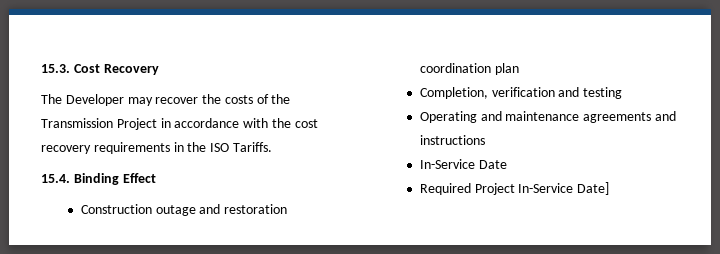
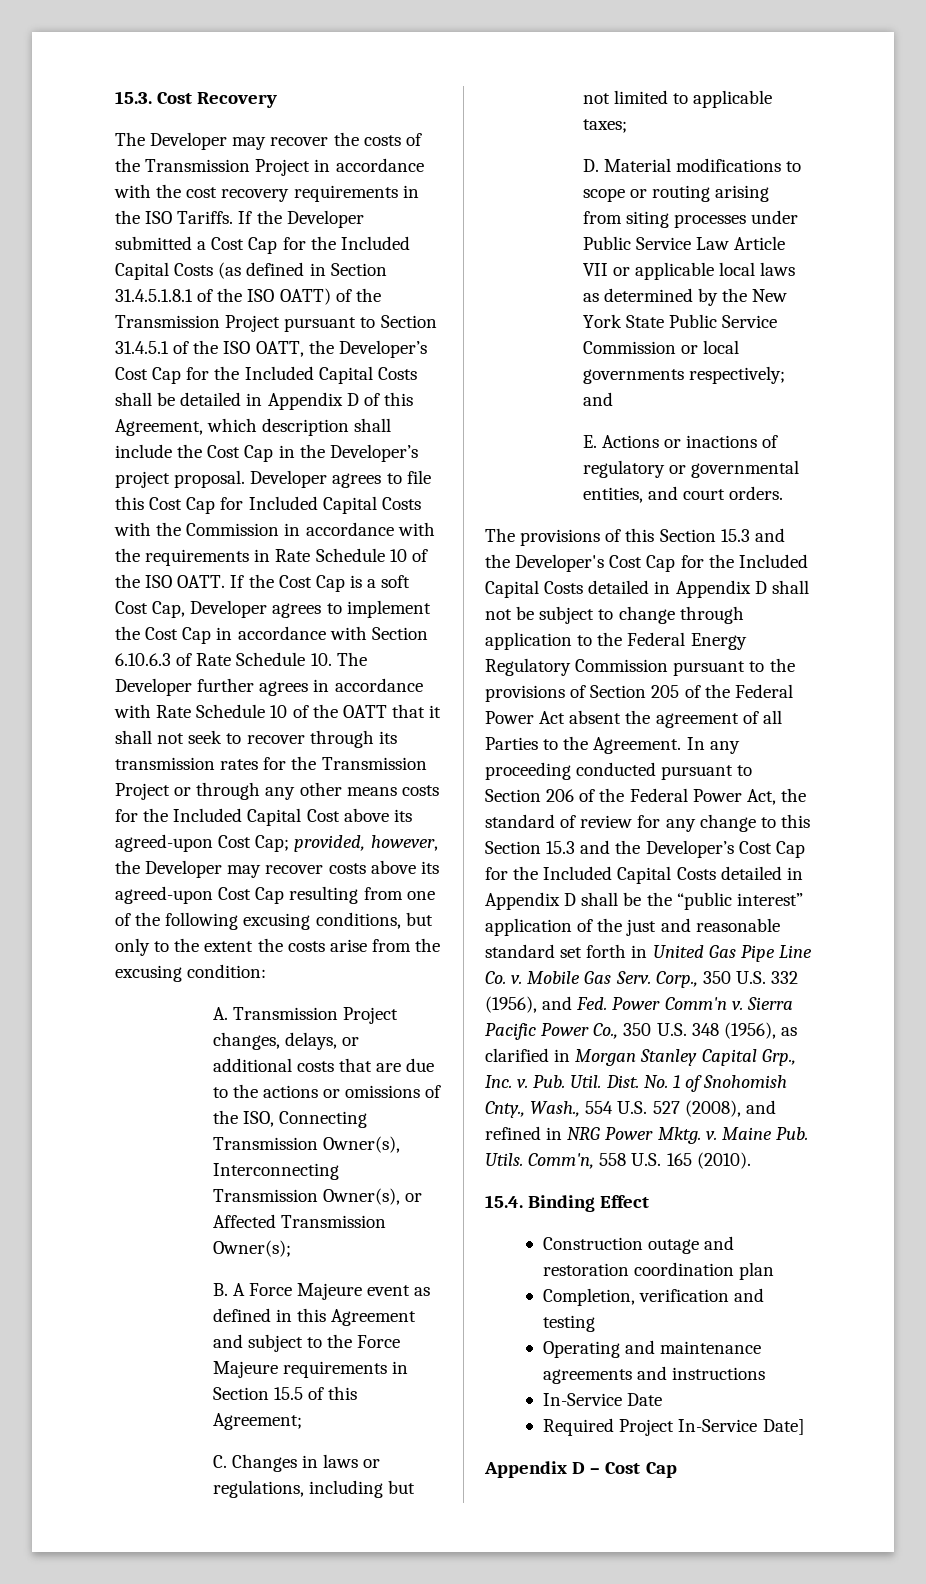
(272, 147) none -> [238,210,364,228] [115,236,410,254] [115,262,387,280] [115,288,381,305] [115,315,437,332] [115,340,427,358] [115,366,417,384] [115,392,413,410] [115,418,392,436] [115,444,418,462] [115,470,431,488] [115,496,421,514] [114,522,435,536] [115,548,428,566] [115,574,411,592] [115,600,431,618] [115,626,428,644] [115,652,367,666] [115,678,423,696] [114,704,442,718] [115,730,397,748] [115,756,427,770] [115,782,439,800] [115,808,412,826] [115,834,438,852] [115,860,439,878] [115,886,435,904] [115,912,433,930] [115,938,441,956] [115,964,267,982] [212,1007,399,1024] [212,1032,360,1050] [212,1058,435,1072] [212,1084,442,1098] [212,1110,368,1128] [212,1136,400,1153] [212,1163,339,1180] [212,1188,423,1205] [212,1214,386,1228] [212,1240,291,1257] [212,1283,431,1300] [212,1308,417,1326] [212,1334,401,1352] [212,1361,409,1378] [212,1386,358,1400] [212,1413,302,1430] [212,1454,381,1472] [212,1480,416,1498] [582,90,773,108] [582,119,627,133] [582,158,802,172] [582,185,770,202] [582,210,799,228] [582,236,786,250] [582,262,796,280] [582,288,788,306] [582,314,778,328] [582,340,740,354] [582,366,785,384] [582,392,613,406] [582,435,779,448] [582,460,800,478] [582,486,784,503] [485,528,785,546] [485,554,808,572] [485,580,809,598] [485,606,744,624] [485,632,747,650] [485,658,795,676] [485,684,793,702] [485,710,782,728] [485,736,740,754] [485,762,753,780] [485,788,806,805] [485,814,810,832] [485,840,805,858] [485,866,803,884] [485,892,803,910] [485,918,780,936] [485,944,812,962] [485,971,799,988] [485,996,793,1013] [485,1022,797,1040] [485,1048,796,1066] [485,1075,788,1092] [485,1100,776,1118] [485,1126,808,1144] [485,1152,751,1169] If the Developer submitted a Cost Cap for the Included Capital Costs (as defined in Section 31.4.5.1.8.1 of the ISO OATT) of the Transmission Project pursuant to Section 31.4.5.1 of the ISO OATT, the Developer’s Cost Cap for the Included Capital Costs shall be detailed in Appendix D of this Agreement, which description shall include the Cost Cap in the Developer’s project proposal. Developer agrees to file this Cost Cap for Included Capital Costs with the Commission in accordance with the requirements in Rate Schedule 10 of the ISO OATT. If the Cost Cap is a soft Cost Cap, Developer agrees to implement the Cost Cap in accordance with Section 6.10.6.3 of Rate Schedule 10. The Developer further agrees in accordance with Rate Schedule 10 of the OATT that it shall not seek to recover through its transmission rates for the Transmission Project or through any other means costs for the Included Capital Cost above its agreed-upon Cost Cap; provided, however, the Developer may recover costs above its agreed-upon Cost Cap resulting from one of the following excusing conditions, but only to the extent the costs arise from the excusing condition: // A. Transmission Project changes, delays, or additional costs that are due to the actions or omissions of the ISO, Connecting Transmission Owner(s), Interconnecting Transmission Owner(s), or Affected Transmission Owner(s); // B. A Force Majeure event as defined in this Agreement and subject to the Force Majeure requirements in Section 15.5 of this Agreement; // C. Changes in laws or regulations, including but not limited to applicable taxes; // D. Material modifications to scope or routing arising from siting processes under Public Service Law Article VII or applicable local laws as determined by the New York State Public Service Commission or local governments respectively; and // E. Actions or inactions of regulatory or governmental entities, and court orders. // The provisions of this Section 15.3 and the Developer's Cost Cap for the Included Capital Costs detailed in Appendix D shall not be subject to change through application to the Federal Energy Regulatory Commission pursuant to the provisions of Section 205 of the Federal Power Act absent the agreement of all Parties to the Agreement. In any proceeding conducted pursuant to Section 206 of the Federal Power Act, the standard of review for any change to this Section 15.3 and the Developer’s Cost Cap for the Included Capital Costs detailed in Appendix D shall be the “public interest” application of the just and reasonable standard set forth in United Gas Pipe Line Co. v. Mobile Gas Serv. Corp., 350 U.S. 332 (1956), and Fed. Power Comm'n v. Sierra Pacific Power Co., 350 U.S. 348 (1956), as clarified in Morgan Stanley Capital Grp., Inc. v. Pub. Util. Dist. No. 1 of Snohomish Cnty., Wash., 554 U.S. 527 (2008), and refined in NRG Power Mktg. v. Maine Pub. Utils. Comm'n, 558 U.S. 165 (2010).
(610, 188) none -> [484,1461,677,1478] // Appendix D – Cost Cap

